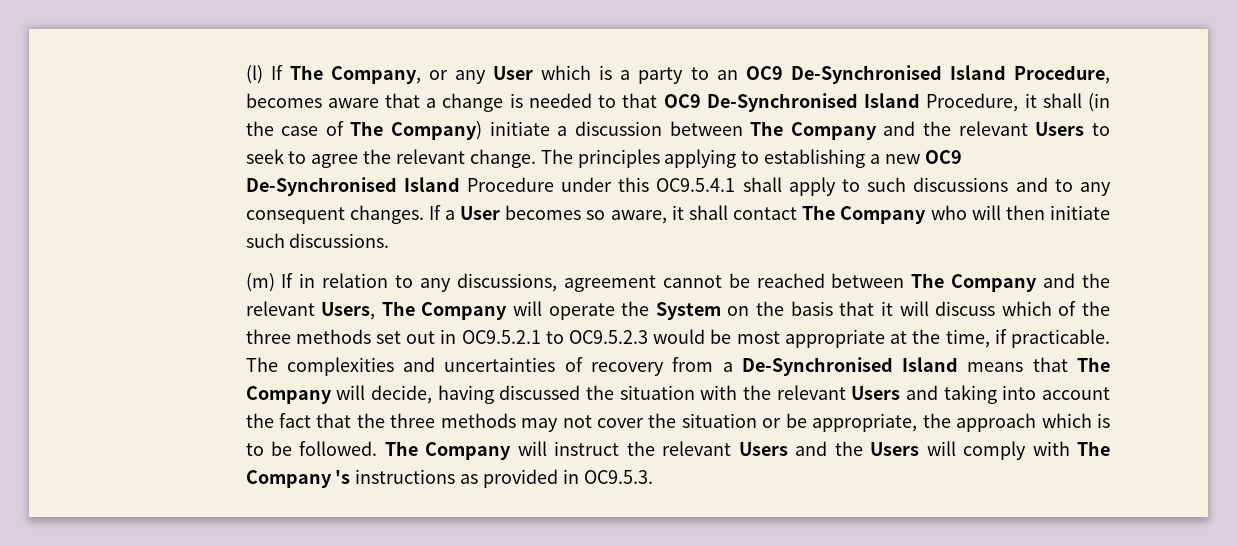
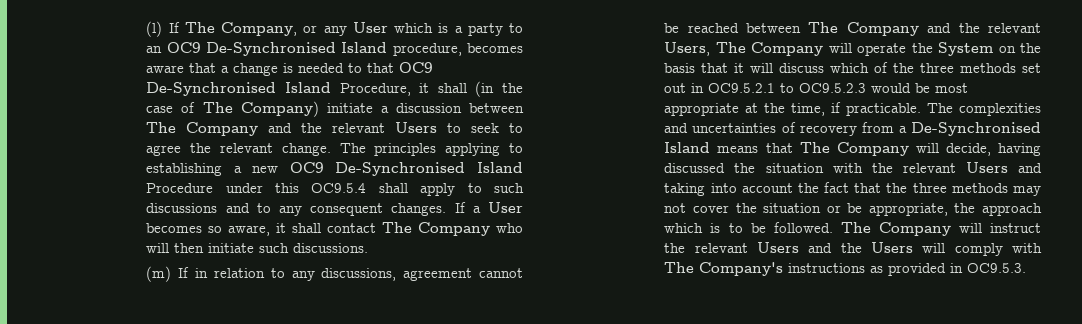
[1014,65,1111,84] Procedure, -> [392,43,462,56] procedure,
[656,178,736,192] OC9.5.4.1 -> [311,183,367,193] OC9.5.4
[245,470,351,488] Company 's -> [699,262,784,276] Company's

